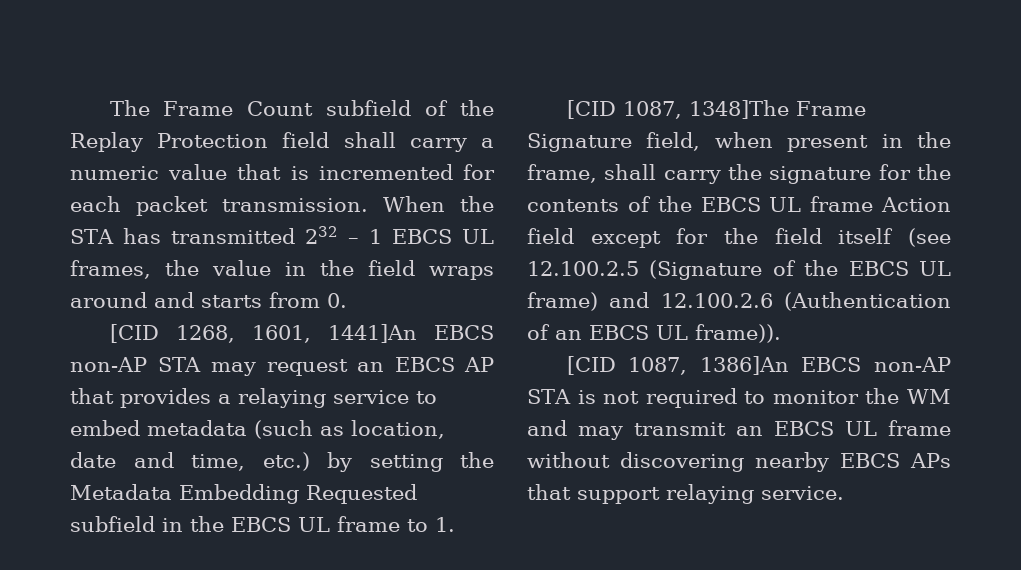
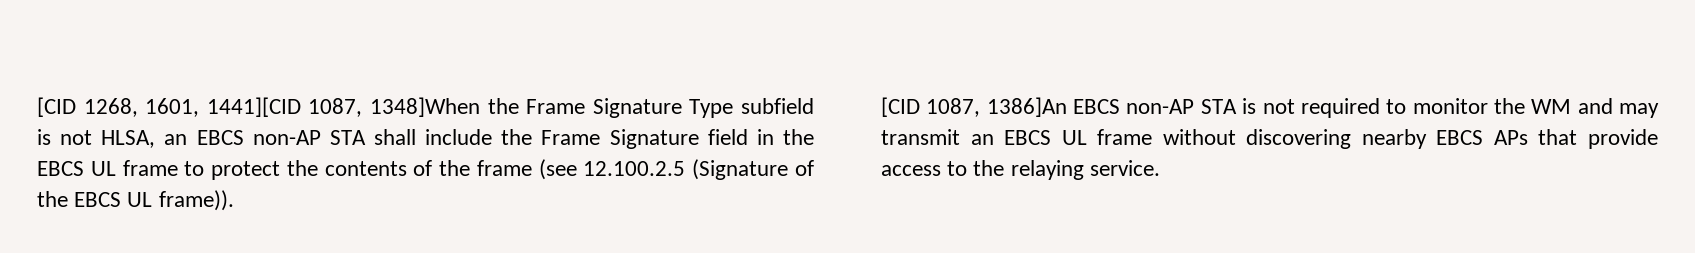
[109,100,494,116] [70,132,494,152] [70,164,495,180] [70,196,494,216] [70,226,495,244] [70,260,494,280] [70,292,347,308] [109,324,494,343] [70,357,495,376] [70,388,437,408] [70,420,445,439] [70,452,494,472] [70,484,417,504] [70,516,155,532] The Frame Count subfield of the Replay Protection field shall carry a numeric value that is incremented for each packet transmission. When the STA has transmitted 232 – 1 EBCS UL frames, the value in the field wraps around and starts from 0. // [CID 1268, 1601, 1441]An EBCS non-AP STA may request an EBCS AP that provides a relaying service to embed metadata (such as location, date and time, etc.) by setting the Metadata Embedding Requested subfield -> [37,97,815,118] [37,129,748,149] [CID 1268, 1601, 1441][CID 1087, 1348]When the Frame Signature Type subfield is not HLSA, an EBCS non-AP STA shall include the Frame Signature field
[435,517,455,532] [566,100,866,119] [527,132,951,152] [527,164,951,184] [527,196,951,212] [527,228,894,248] 1. // [CID 1087, 1348]The Frame Signature field, when present in the frame, shall carry the signature for the contents of the EBCS UL frame Action field except for the field itself -> [211,160,532,180] protect the contents of the frame
[527,292,951,311] [527,324,688,340] frame) and 12.100.2.6 (Authentication of an EBCS UL -> (153, 199) none
[577,487,660,504] support -> [1587,129,1658,149] [881,160,1005,176] provide access to the

